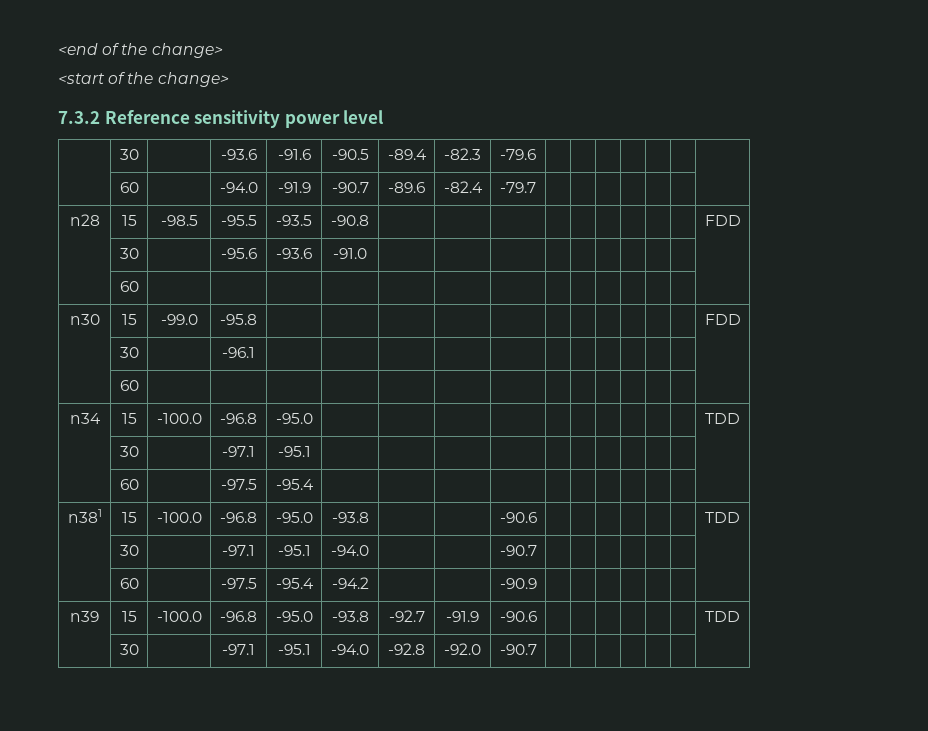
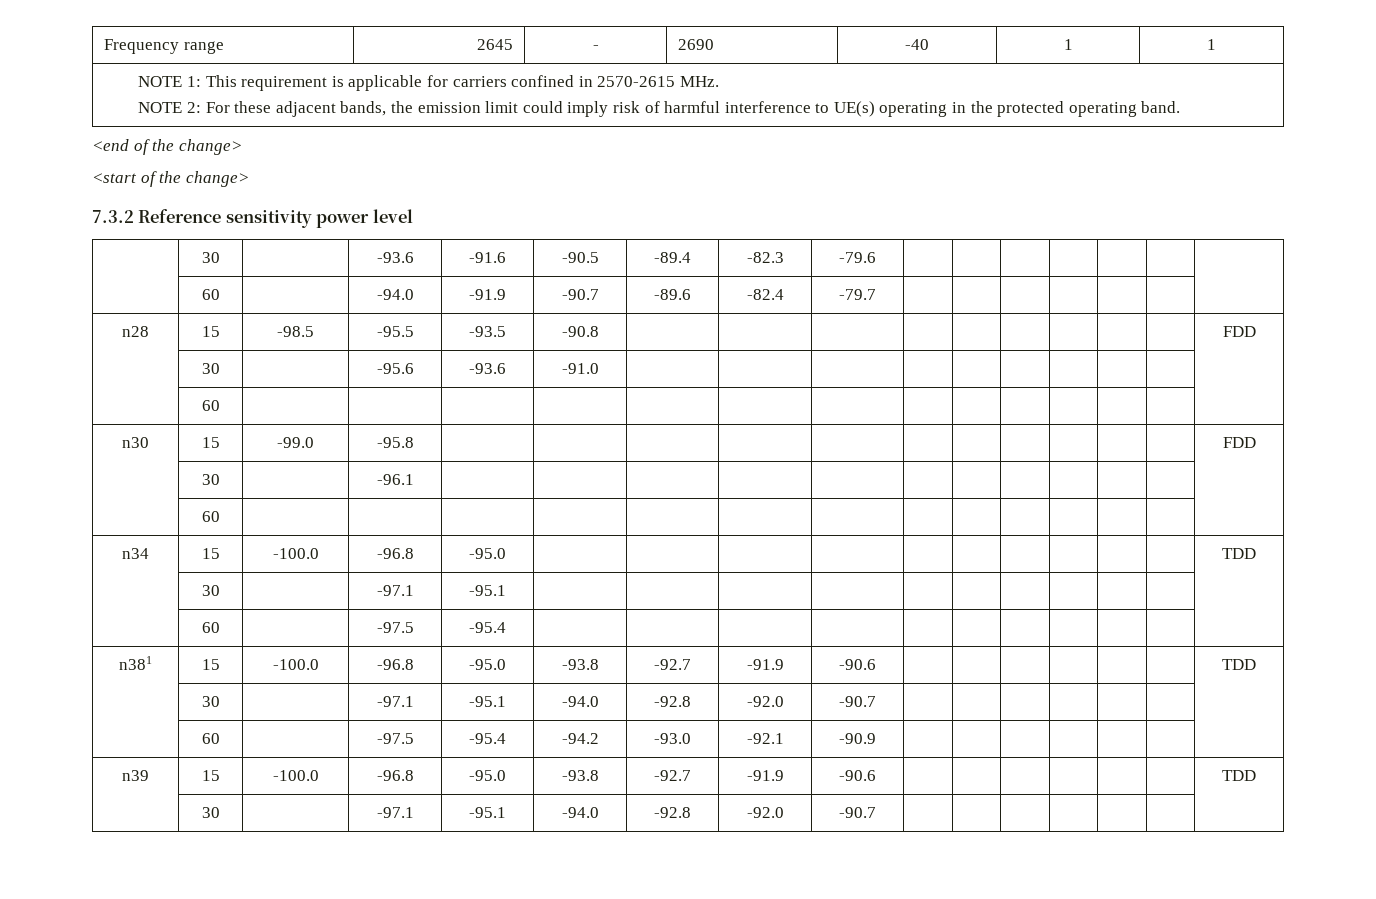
(58, 49) none -> [104,39,224,54] [476,39,513,50] [592,45,599,50] [678,39,715,50] [905,39,929,50] [1063,39,1073,50] [1207,39,1216,50] [138,75,719,91] [138,101,1181,117] Frequency range | 2645 | - | 2690 | -40 | 1 | 1 // NOTE 1: This requirement is applicable for carriers confined in 2570-2615 MHz. // NOTE 2: For these adjacent bands, the emission limit could imply risk of harmful interference to UE(s) operating in the protected operating band. //
[499,512,537,523] [705,512,740,523] [119,545,139,556] [222,545,255,556] [277,545,311,556] [331,545,369,556] | | -90.6 | | | | | | | TDD // | 30 | | -97.1 | -95.1 | -94.0 | | -> [654,659,691,670] [746,659,784,670] [839,659,876,670] [1222,659,1256,670] [201,696,220,707] [376,696,414,707] [469,696,506,707] [561,696,599,707] [654,696,691,707] [746,696,784,707] -92.7 | -91.9 | -90.6 | | | | | | | TDD // | 30 | | -97.1 | -95.1 | -94.0 | -92.8 | -92.0
(369, 583) | -> [654,733,691,744] [746,733,784,744] -93.0 | -92.1

